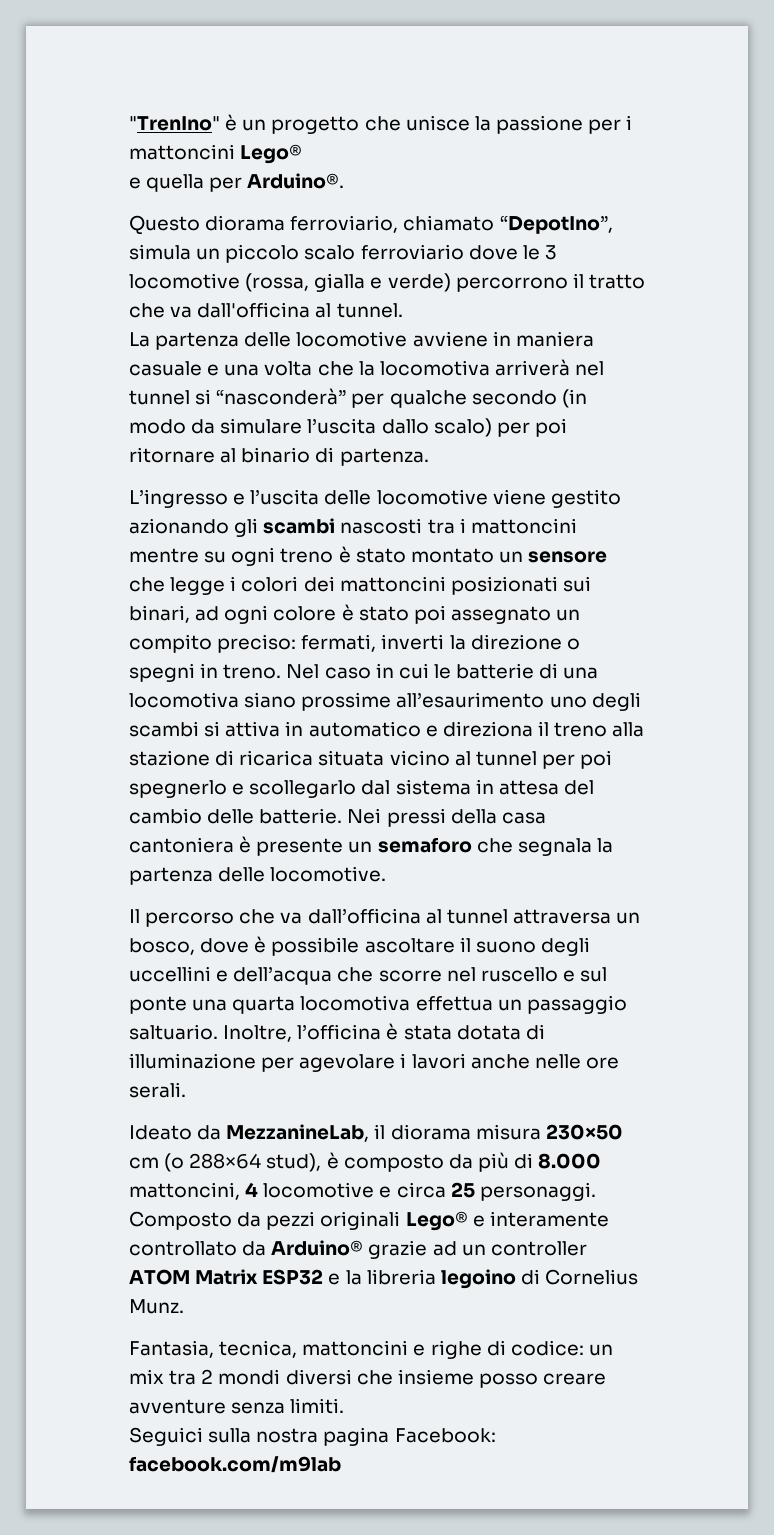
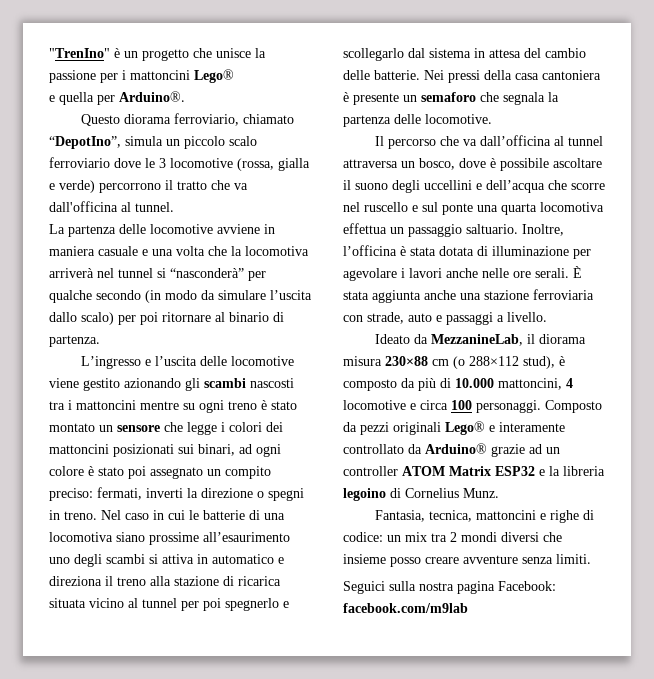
(186, 1090) none -> [573,266,582,278] [343,289,594,303] [343,312,547,325] È stata aggiunta anche una stazione ferroviaria con strade, auto e passaggi a livello.
[545,1124,623,1140] 230×50 -> [385,356,428,366] 230×88
[189,1153,262,1169] 288×64 -> [469,356,519,366] 288×112
[538,1153,602,1169] 8.000 -> [455,378,494,388] 10.000
[450,1182,475,1198] 25 -> [451,400,472,410] 100

